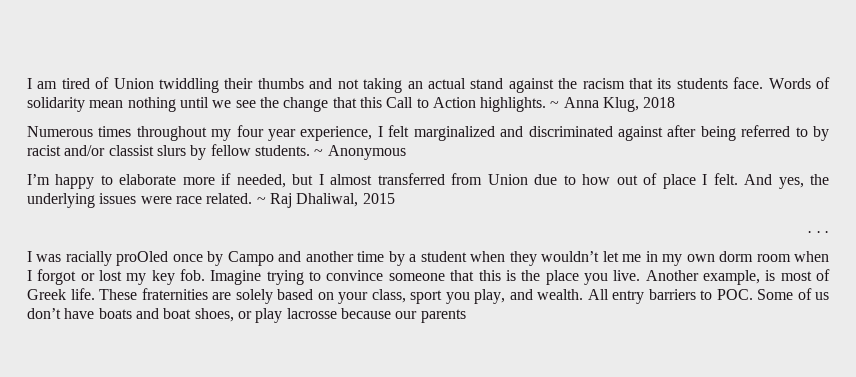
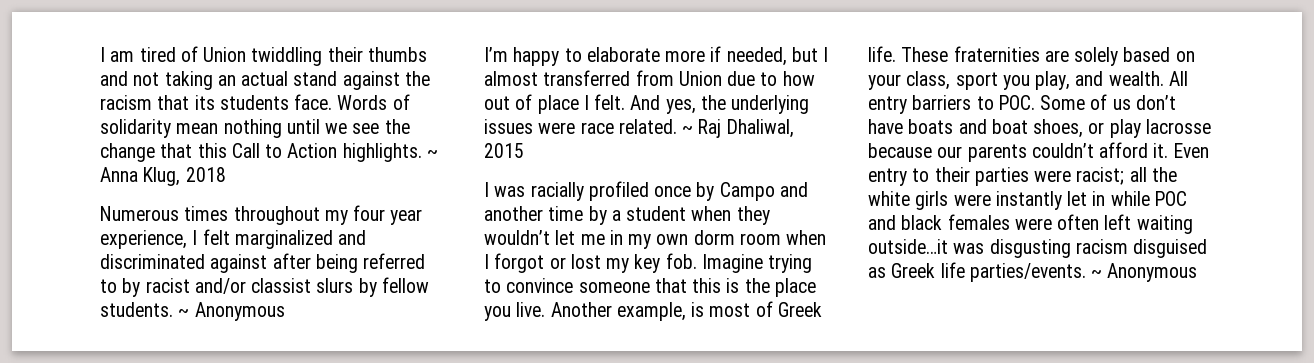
[808,231,830,233] // . . . -> (524, 150) none
[116,251,169,266] proOled -> [588,181,649,201] profiled
(466, 316) none -> [1031,142,1209,158] [868,167,1177,186] [868,191,1187,210] [868,214,1193,234] [868,239,1208,258] [868,262,1198,282] couldn’t afford it. Even entry to their parties were racist; all the white girls were instantly let in while POC and black females were often left waiting outside…it was disgusting racism disguised as Greek life parties/events. ~ Anonymous

